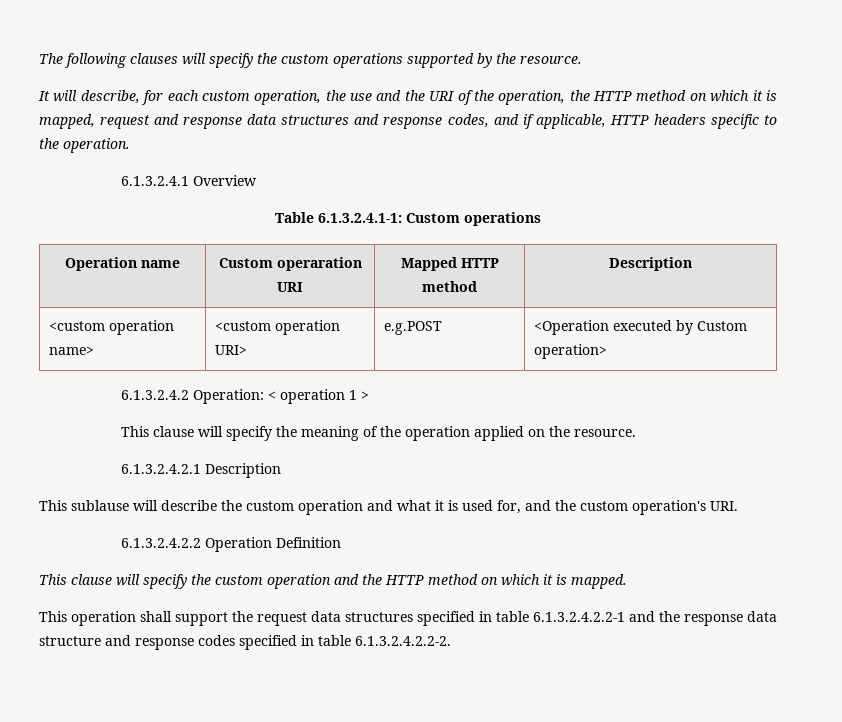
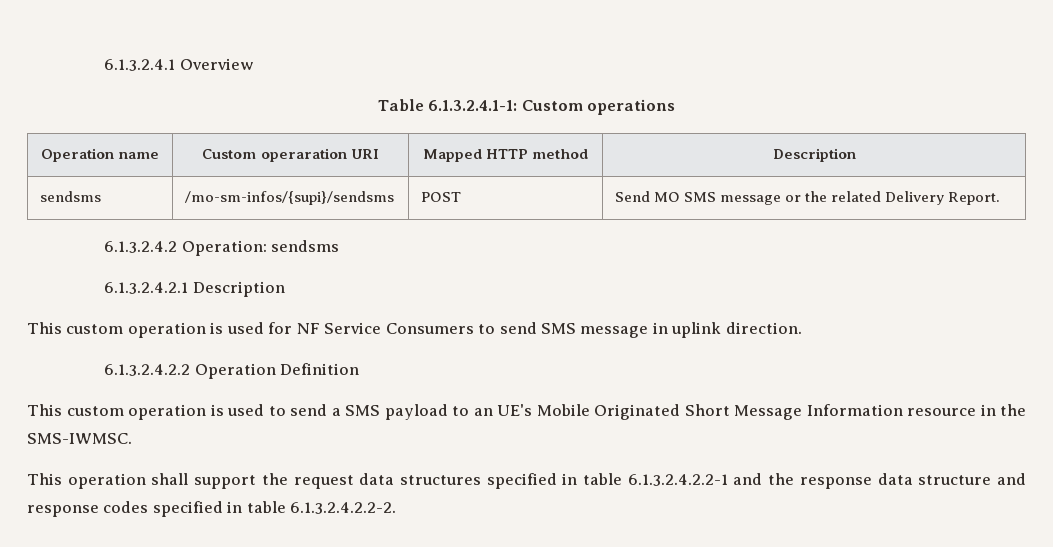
[39,53,582,68] [38,90,778,105] [39,114,778,129] [39,138,130,153] The following clauses will specify the custom operations supported by the resource. // It will describe, for each custom operation, the use and the URI of the operation, the HTTP method on which it is mapped, request and response data structures and response codes, and if applicable, HTTP headers specific to the operation. // -> (104, 65) none
[49,320,175,335] [49,346,95,355] [215,320,341,335] [215,345,248,355] [384,321,443,335] [534,320,748,335] [534,344,608,359] [121,389,370,404] [121,426,637,441] [121,463,282,478] [39,500,738,515] [121,537,342,552] [39,574,627,589] <custom operation name> | <custom operation URI> | e.g.POST | <Operation executed by Custom operation> // 6.1.3.2.4.2 Operation: < operation 1 > // This clause will specify the meaning of the operation applied on the resource. // 6.1.3.2.4.2.1 Description // This sublause will describe the custom operation and what it is used for, and the custom operation's URI. // 6.1.3.2.4.2.2 Operation Definition // This clause will specify the custom operation and the HTTP method on which it is mapped. -> [39,191,101,202] [184,191,394,205] [420,192,461,202] [614,191,1001,205] [104,240,340,256] [104,281,285,297] [27,322,802,338] [104,363,360,379] [27,404,1026,420] [27,433,132,444] sendsms | /mo-sm-infos/{supi}/sendsms | POST | Send MO SMS message or the related Delivery Report. // 6.1.3.2.4.2 Operation: sendsms // 6.1.3.2.4.2.1 Description // This custom operation is used for NF Service Consumers to send SMS message in uplink direction. // 6.1.3.2.4.2.2 Operation Definition // This custom operation is used to send a SMS payload to an UE's Mobile Originated Short Message Information resource in the SMS-IWMSC.

